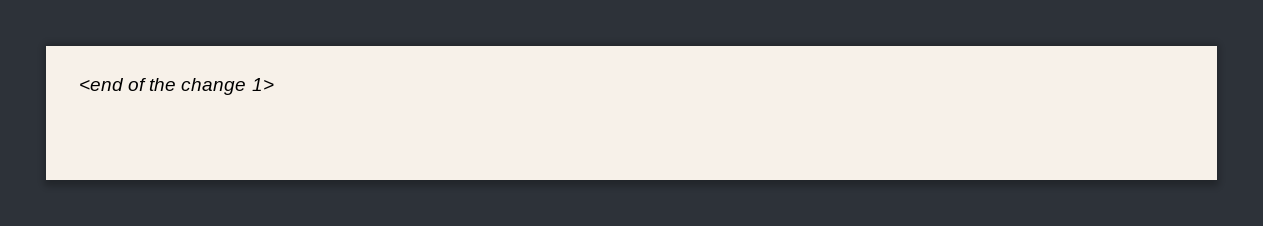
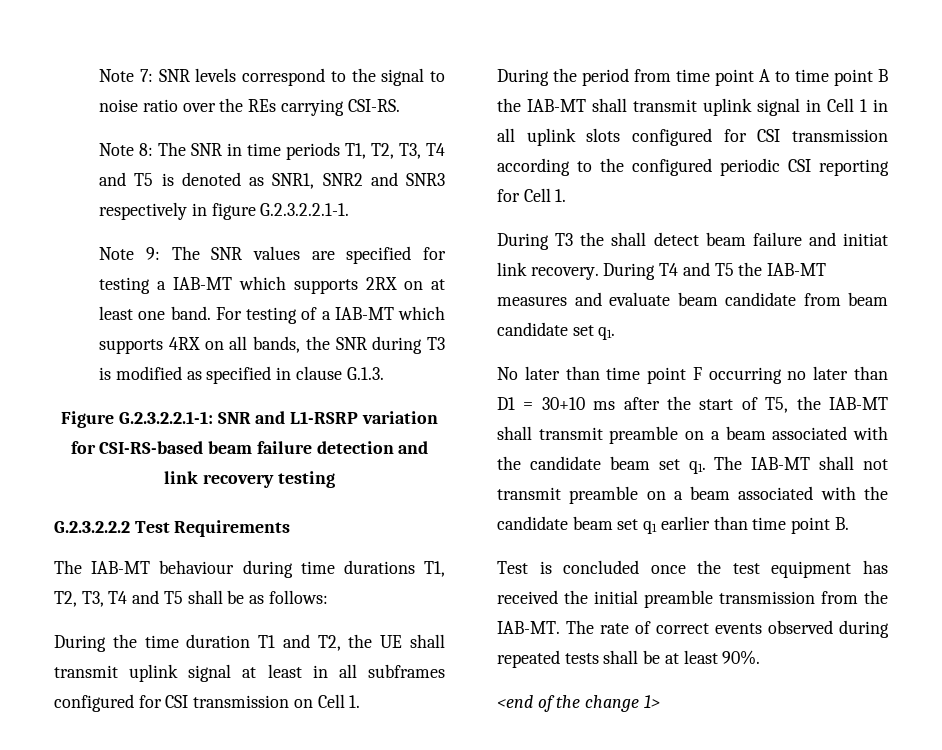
(79, 84) none -> [99,68,445,86] [99,98,400,116] [99,142,446,160] [99,172,445,189] [99,202,350,220] [99,246,447,264] [99,276,445,294] [99,306,445,324] [99,336,445,354] [99,366,384,384] [61,411,438,428] [70,441,429,454] [164,471,335,488] [54,520,291,537] [54,560,445,578] [54,590,328,607] [54,634,445,652] [54,664,446,682] [54,694,361,712] [497,68,888,86] [497,98,888,116] [497,128,888,146] [497,158,889,176] [497,188,567,202] [497,232,888,250] [497,262,827,280] [497,292,888,306] [497,322,616,340] [497,366,888,384] [497,396,888,413] [497,426,888,444] [497,456,888,474] [497,486,888,504] [497,516,849,534] [497,560,888,578] [497,590,888,608] [497,620,889,638] [497,650,761,668] Note 7: SNR levels correspond to the signal to noise ratio over the REs carrying CSI-RS. // Note 8: The SNR in time periods T1, T2, T3, T4 and T5 is denoted as SNR1, SNR2 and SNR3 respectively in figure G.2.3.2.2.1-1. // Note 9: The SNR values are specified for testing a IAB-MT which supports 2RX on at least one band. For testing of a IAB-MT which supports 4RX on all bands, the SNR during T3 is modified as specified in clause G.1.3. // Figure G.2.3.2.2.1-1: SNR and L1-RSRP variation for CSI-RS-based beam failure detection and link recovery testing // G.2.3.2.2.2 Test Requirements // The IAB-MT behaviour during time durations T1, T2, T3, T4 and T5 shall be as follows: // During the time duration T1 and T2, the UE shall transmit uplink signal at least in all subframes configured for CSI transmission on Cell 1. // During the period from time point A to time point B the IAB-MT shall transmit uplink signal in Cell 1 in all uplink slots configured for CSI transmission according to the configured periodic CSI reporting for Cell 1. // During T3 the shall detect beam failure and initiat link recovery. During T4 and T5 the IAB-MT measures and evaluate beam candidate from beam candidate set q1. // No later than time point F occurring no later than D1 = 30+10 ms after the start of T5, the IAB-MT shall transmit preamble on a beam associated with the candidate beam set q1. The IAB-MT shall not transmit preamble on a beam associated with the candidate beam set q1 earlier than time point B. // Test is concluded once the test equipment has received the initial preamble transmission from the IAB-MT. The rate of correct events observed during repeated tests shall be at least 90%. //

